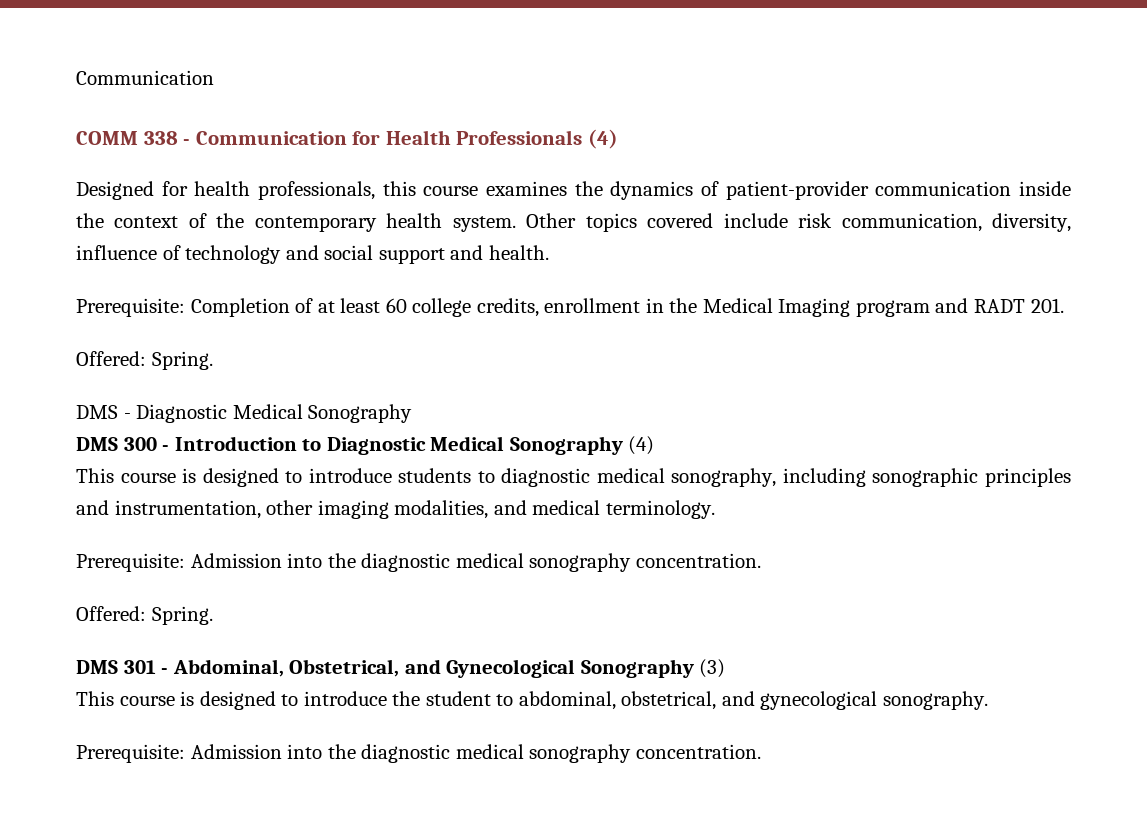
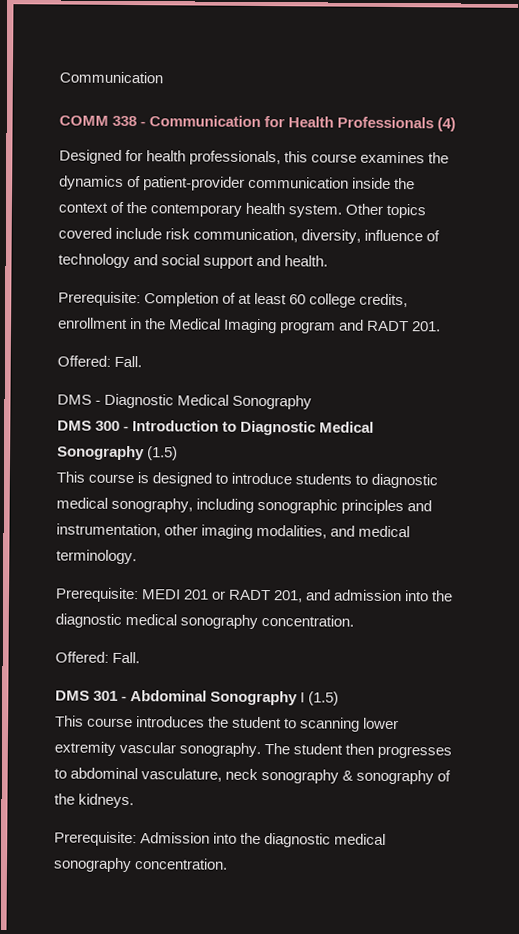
[151,351,213,370] Spring. -> [114,355,143,368] Fall.
[628,436,655,455] (4) -> [147,446,179,461] (1.5)
[190,553,282,568] Admission -> [142,589,403,603] MEDI 201 or RADT 201, and admission
[151,606,213,625] Spring. -> [112,651,141,664] Fall.
[172,659,726,678] [76,691,988,710] Abdominal, Obstetrical, and Gynecological Sonography (3) // This course is designed to introduce the student to abdominal, obstetrical, and gynecological sonography. -> [130,690,340,706] [55,715,400,732] [54,741,453,759] [54,767,452,785] [54,793,135,809] Abdominal Sonography I (1.5) // This course introduces the student to scanning lower extremity vascular sonography. The student then progresses to abdominal vasculature, neck sonography & sonography of the kidneys.

